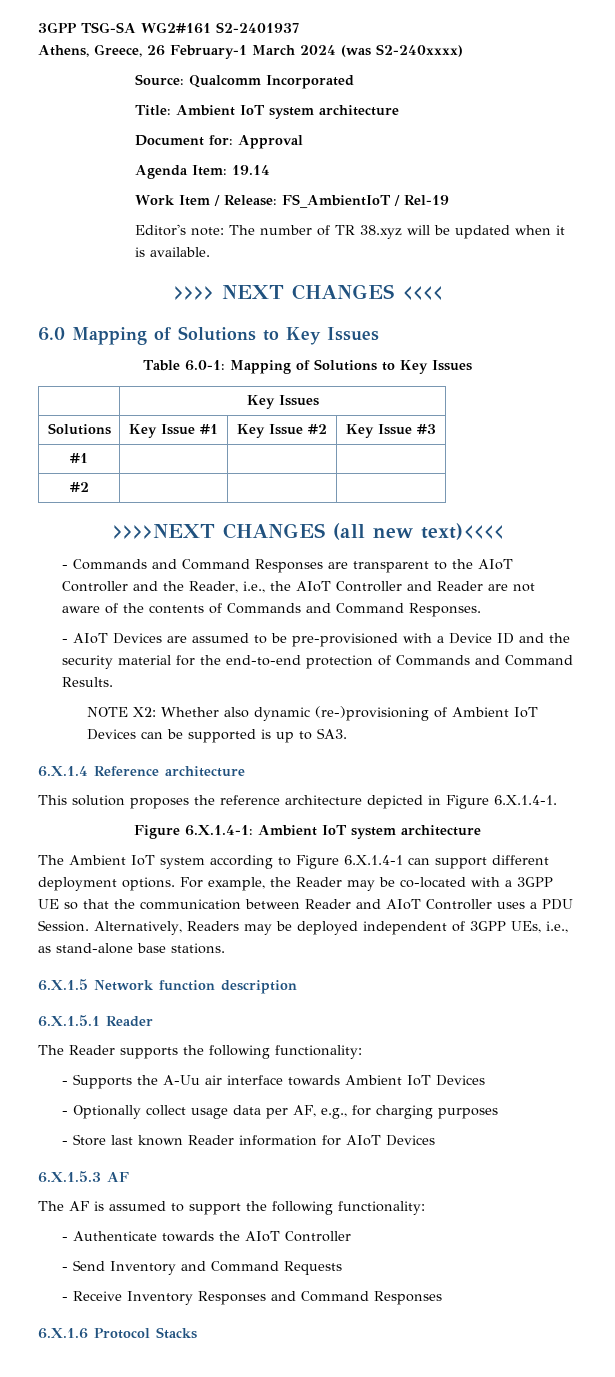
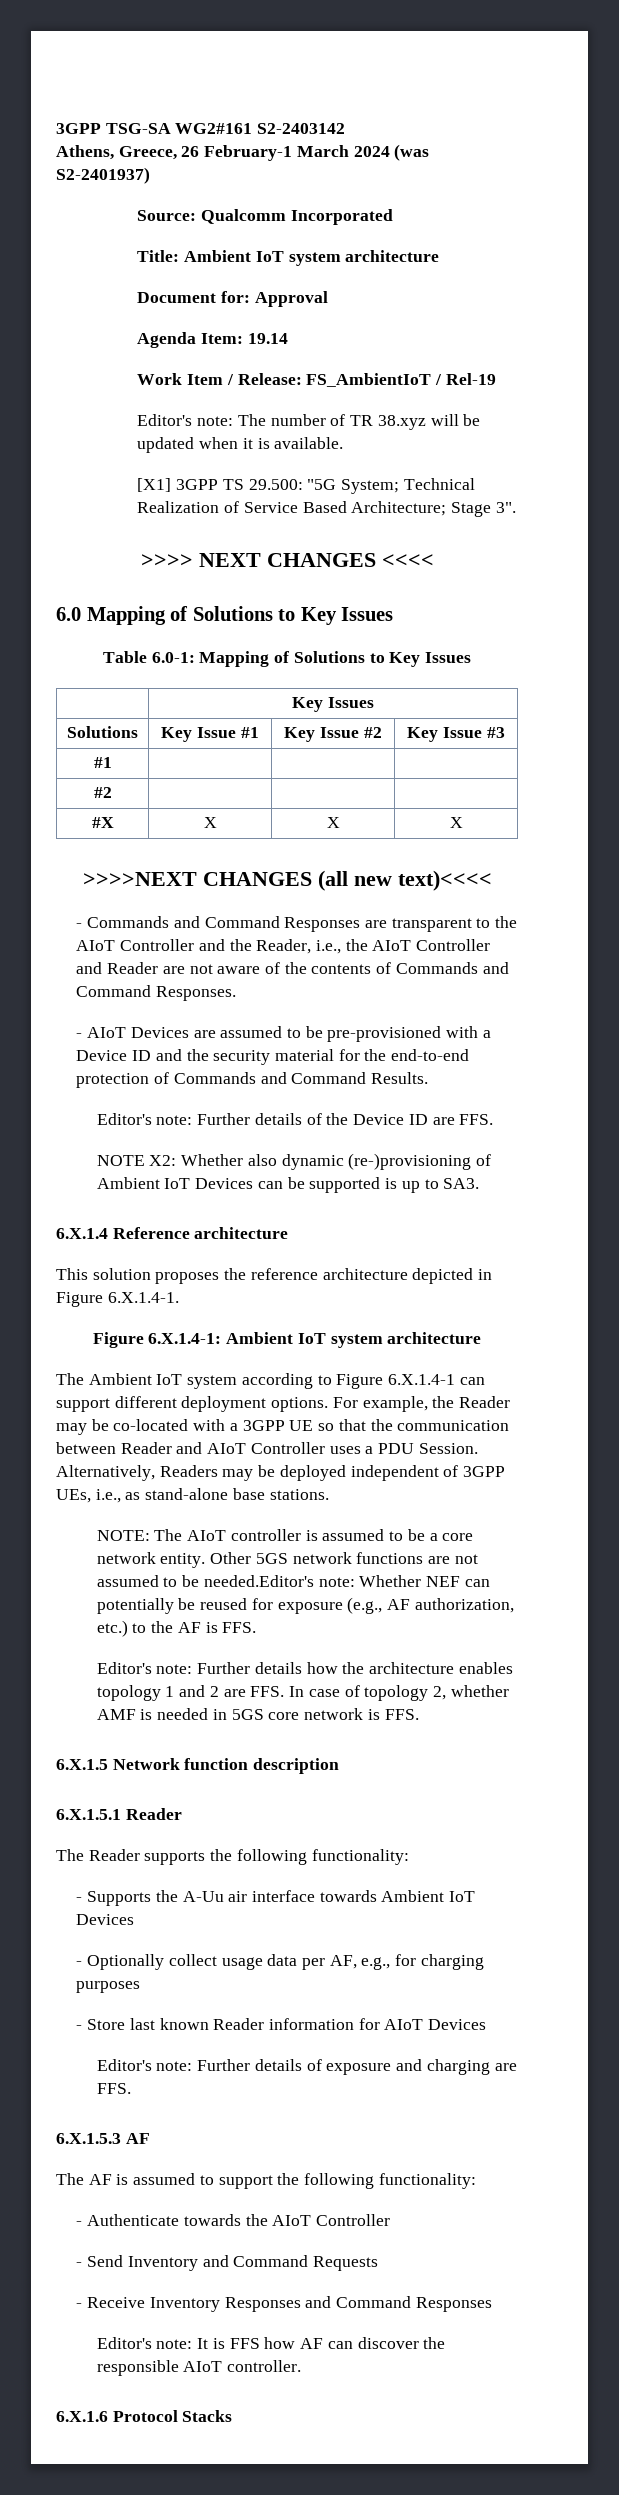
[216,22,299,33] S2-2401937 -> [257,123,346,134] S2-2403142
[376,44,463,57] S2-240xxxx) -> [56,167,150,184] S2-2401937)
(211, 252) none -> [137,478,475,494] [137,501,516,517] // [X1] 3GPP TS 29.500: "5G System; Technical Realization of Service Based Architecture; Stage 3".
(89, 487) none -> [91,817,114,828] [203,817,217,828] [326,817,340,828] [449,817,463,828] // #X | X | X | X
(114, 682) none -> [96,1113,494,1125] // Editor's note: Further details of the Device ID are FFS.
(225, 948) none -> [96,1529,474,1541] [96,1552,478,1568] [96,1575,490,1587] [96,1597,514,1614] [96,1620,257,1637] [96,1662,513,1674] [96,1685,509,1701] [96,1708,419,1720] // NOTE: The AIoT controller is assumed to be a core network entity. Other 5GS network functions are not assumed to be needed.Editor's note: Whether NEF can potentially be reused for exposure (e.g., AF authorization, etc.) to the AF is FFS. // Editor's note: Further details how the architecture enables topology 1 and 2 are FFS. In case of topology 2, whether AMF is needed in 5GS core network is FFS.
(436, 1140) none -> [96,2059,517,2075] [96,2083,131,2094] // Editor's note: Further details of exposure and charging are FFS.
(443, 1298) none -> [96,2337,446,2349] [96,2360,302,2376] // Editor's note: It is FFS how AF can discover the responsible AIoT controller.

